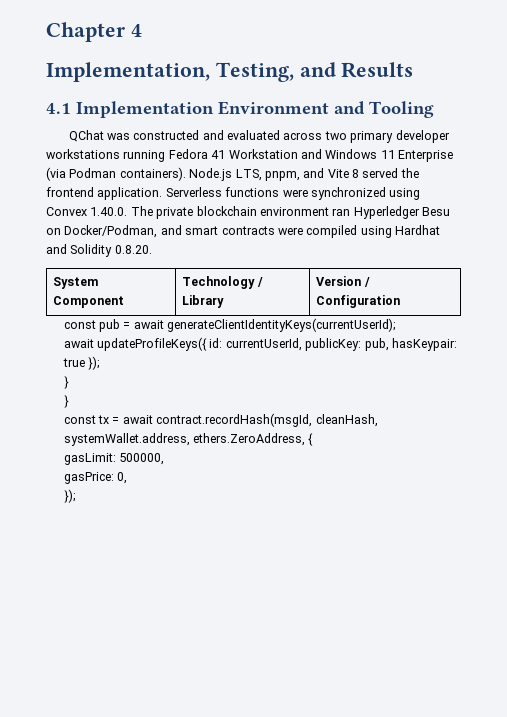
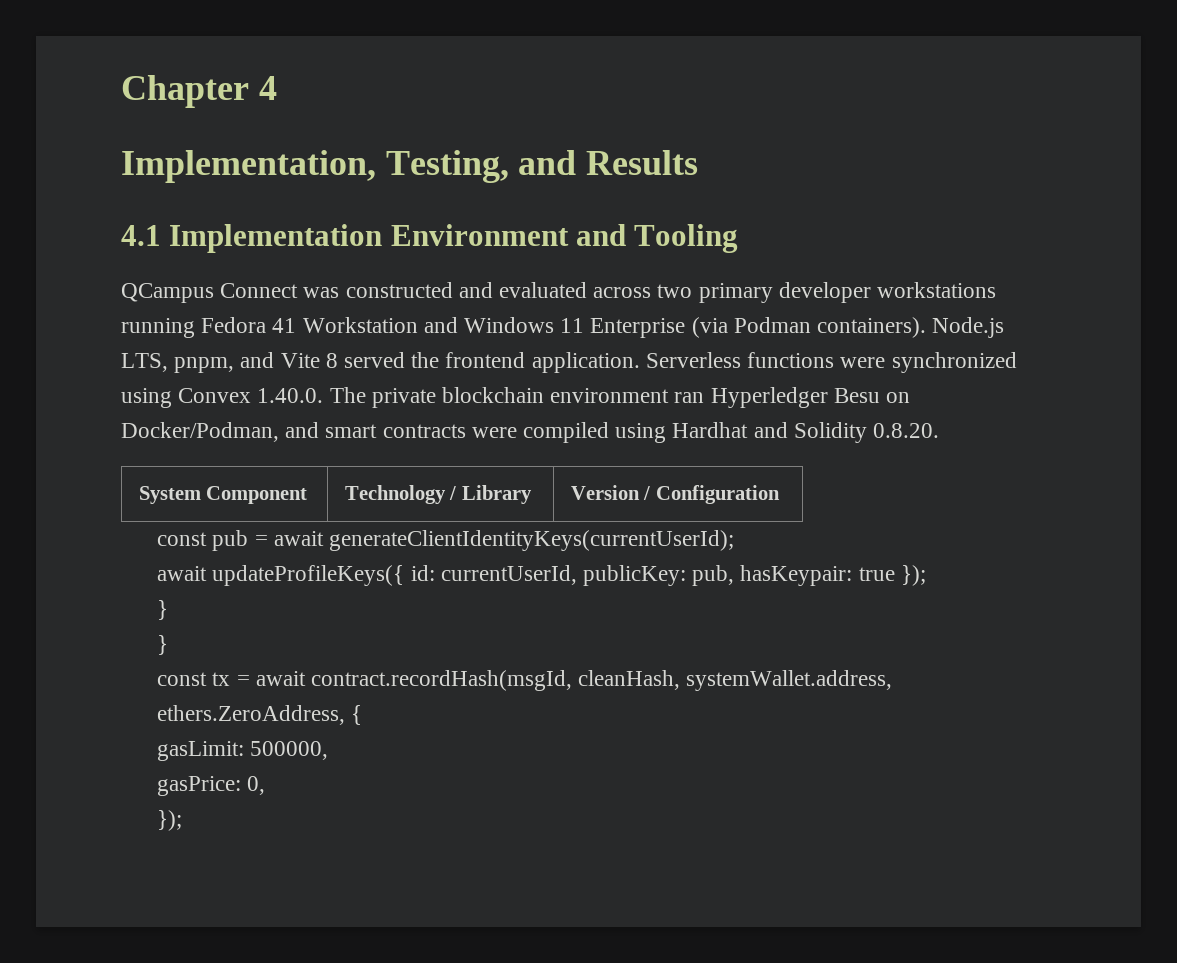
[68,130,104,142] QChat -> [121,283,299,303] QCampus Connect

